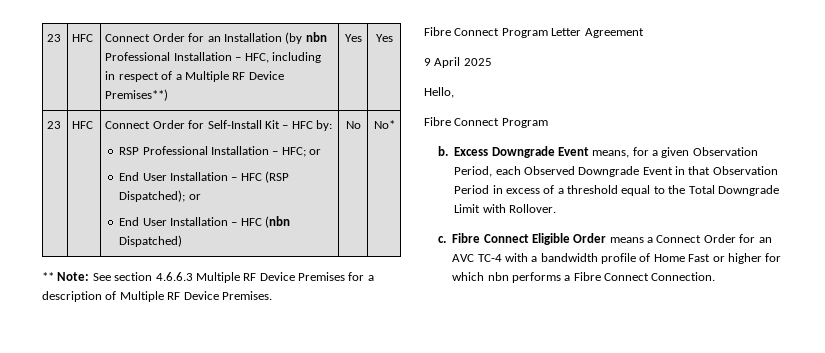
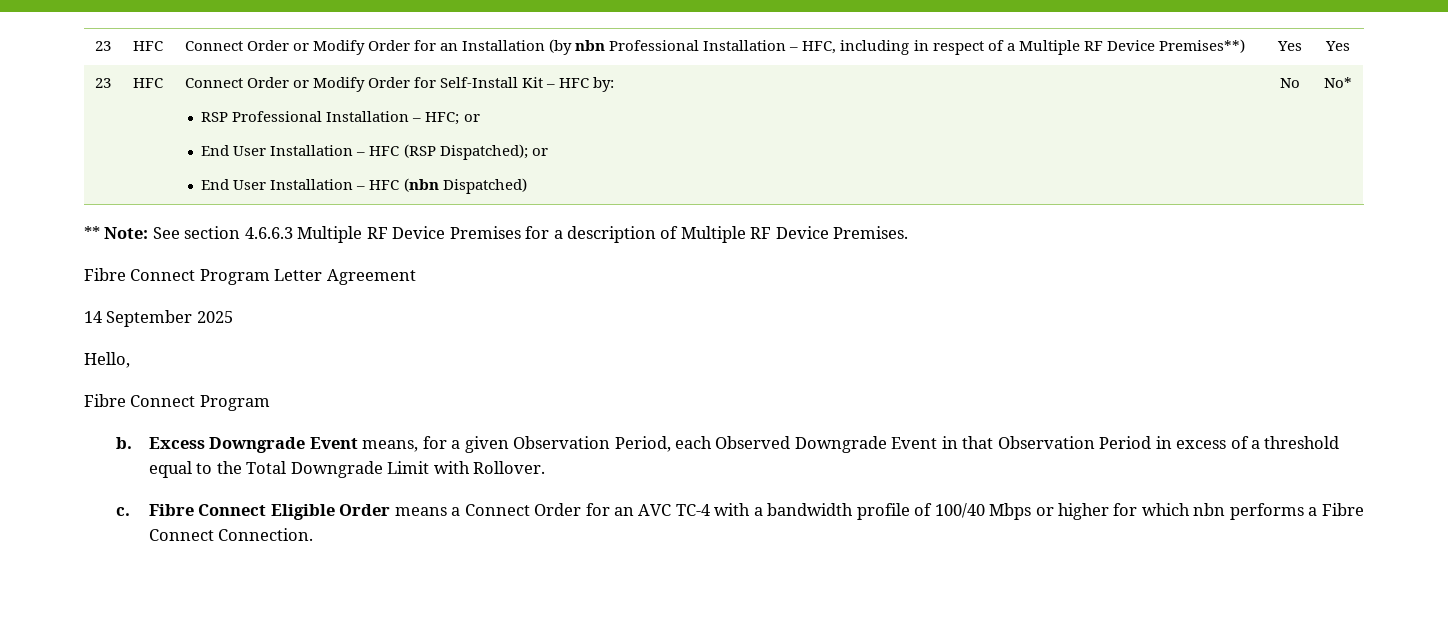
[47,34,62,42] [72,34,94,42] [105,33,185,42] 23 | HFC | Connect Order -> [94,41,111,51] [132,41,163,51] [184,40,410,55] 23 | HFC | Connect Order or Modify Order
(185, 124) none -> [292,77,410,92] or Modify Order
[424,57,461,68] 9 April -> [84,310,193,327] 14 September
[653,254,711,262] Home Fast -> [934,503,1032,520] 100/40 Mbps

